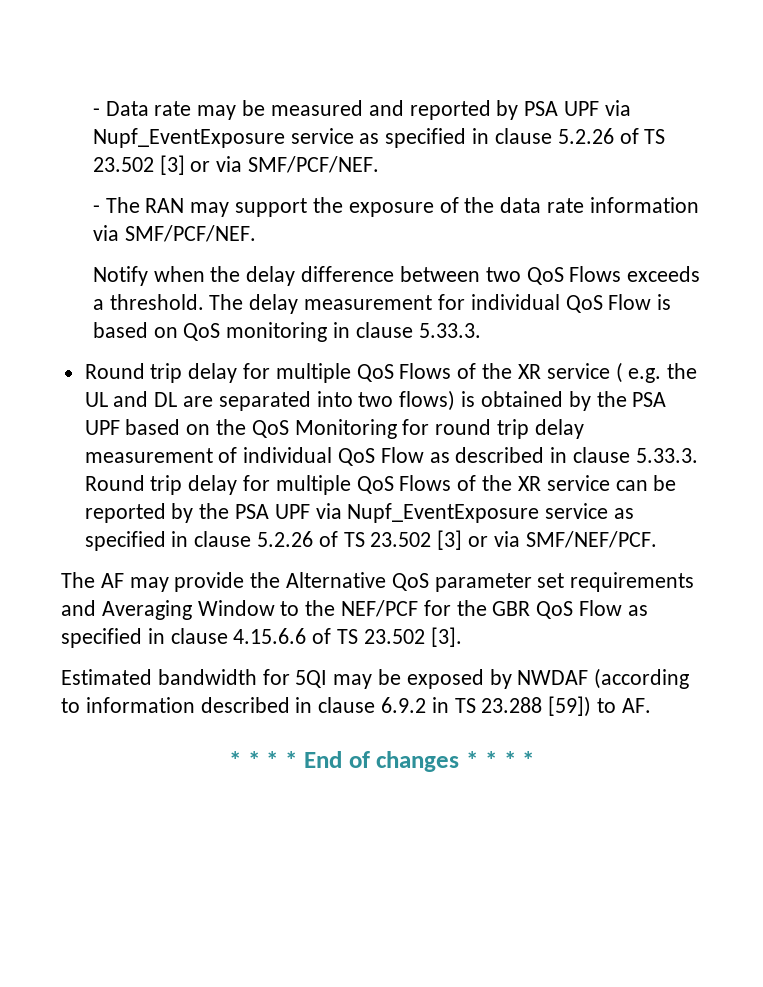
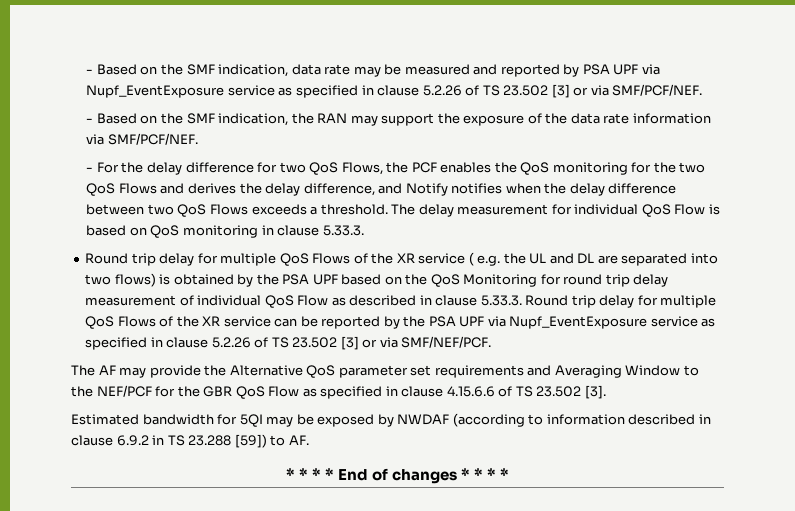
[92,101,149,116] - Data -> [86,64,321,77] - Based on the SMF indication, data
[105,197,140,213] The -> [96,113,314,126] Based on the SMF indication, the
[92,266,148,286] Notify -> [86,162,706,175] [86,183,503,196] - For the delay difference for two QoS Flows, the PCF enables the QoS monitoring for the two QoS Flows and derives the delay difference, and Notify notifies

